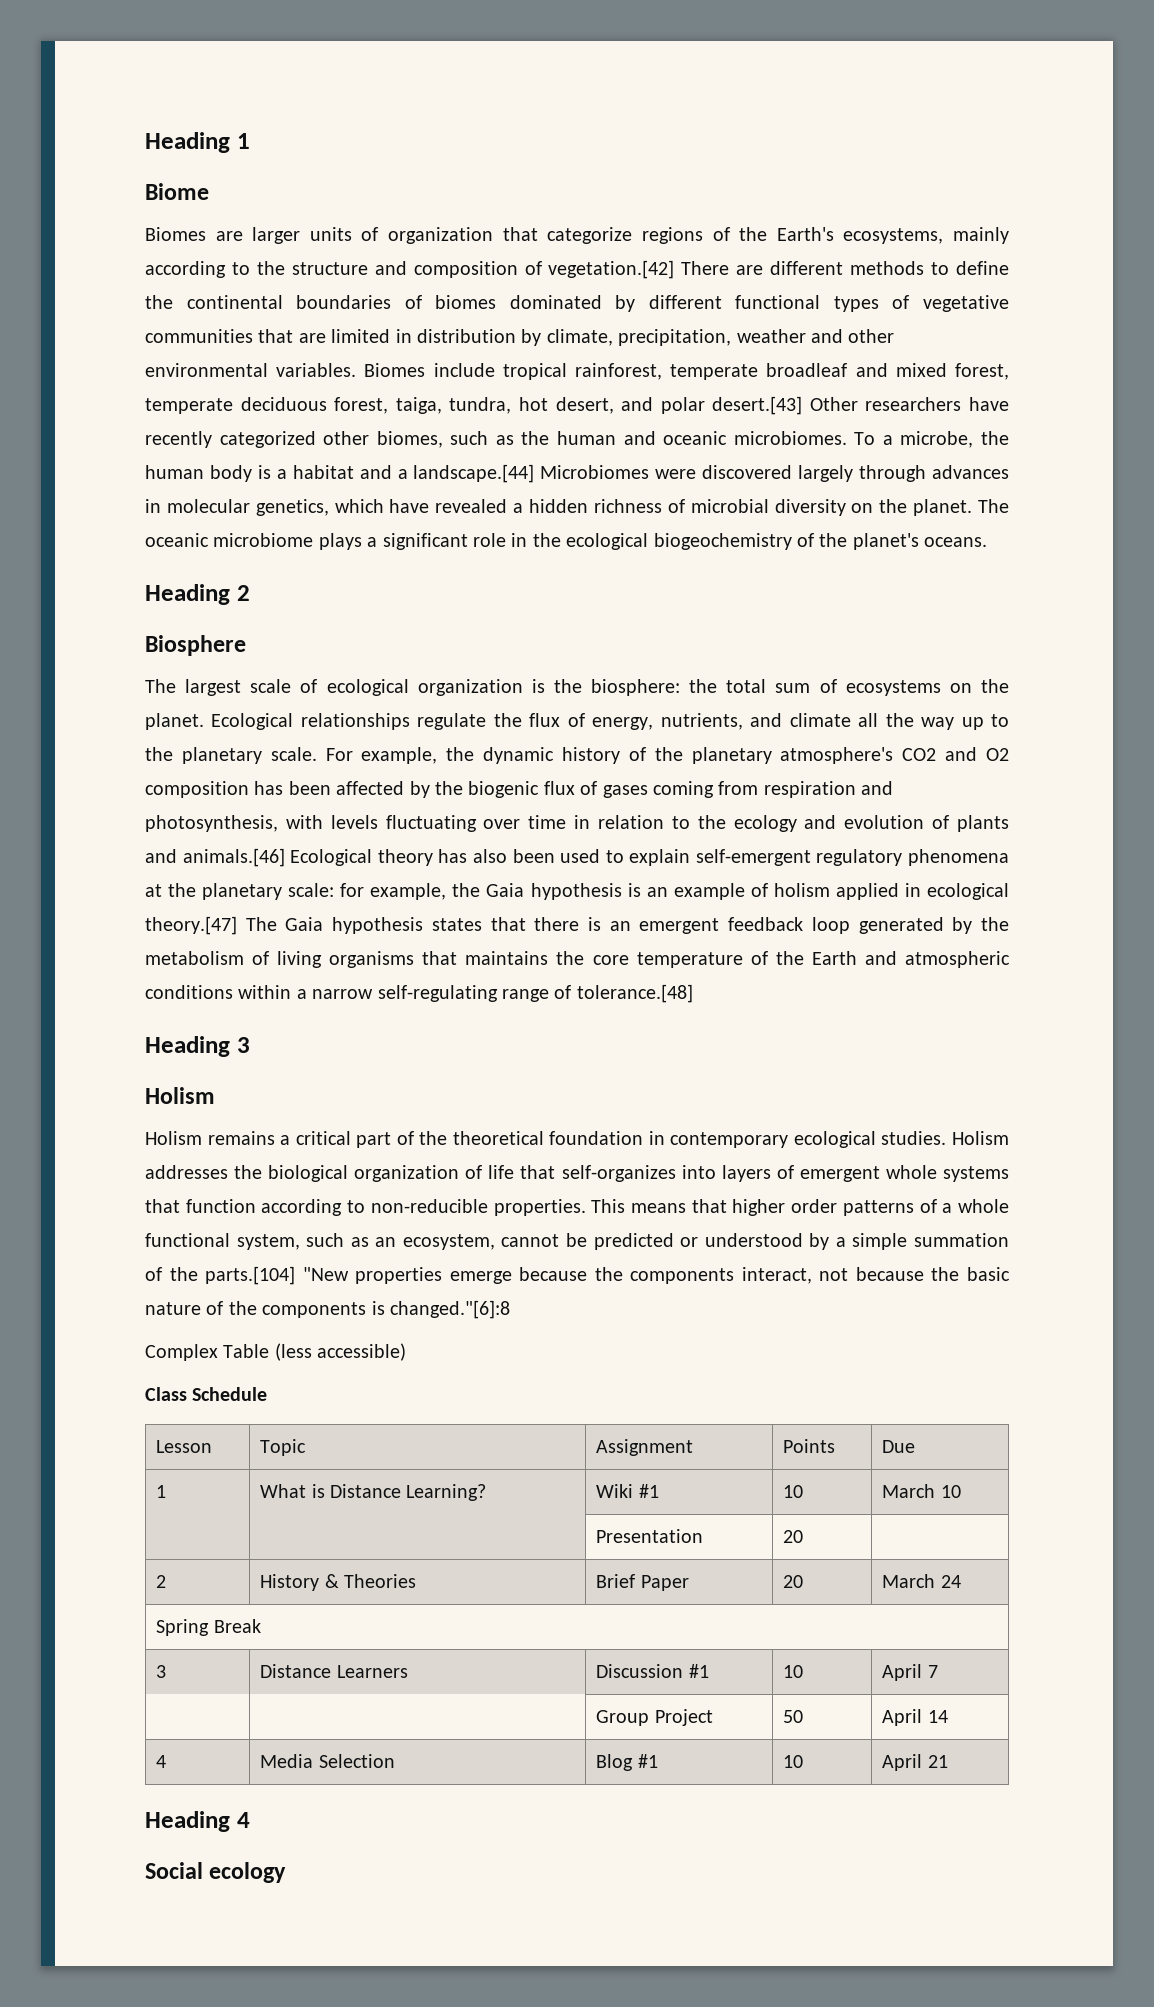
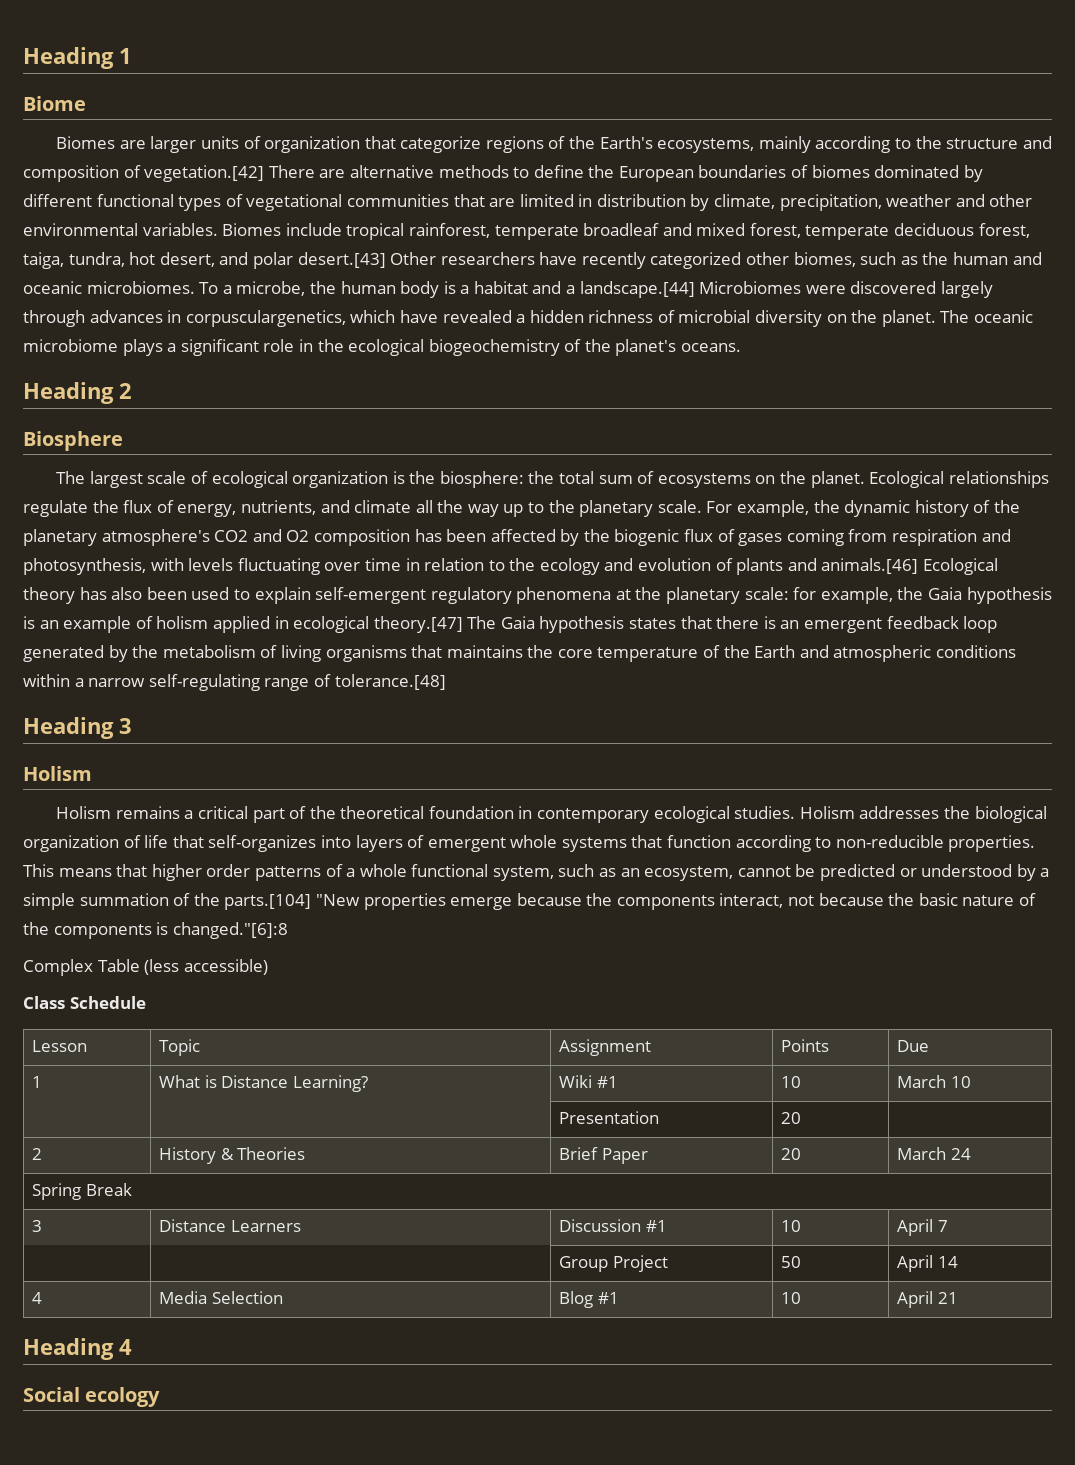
[770,261,844,275] different -> [349,165,434,178] alternative
[186,295,283,309] continental -> [618,166,694,182] European
[922,295,1009,312] vegetative -> [246,194,343,211] vegetational
[166,499,329,516] molecular genetics, -> [185,310,346,327] corpusculargenetics,

